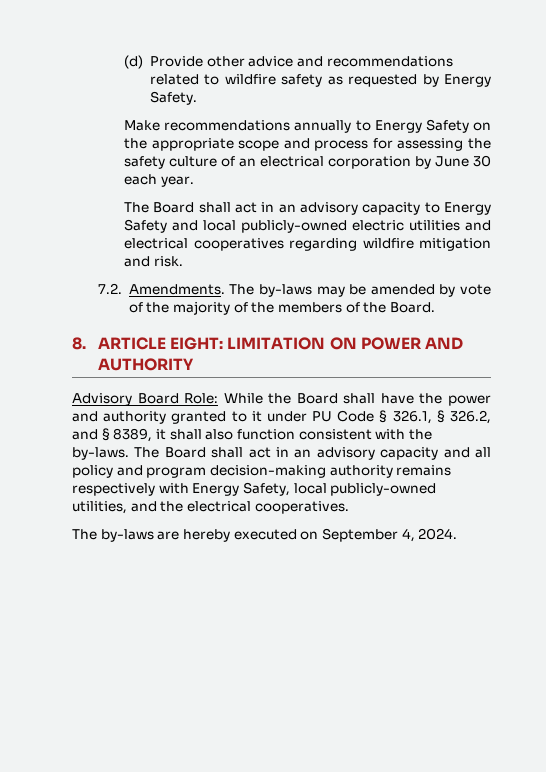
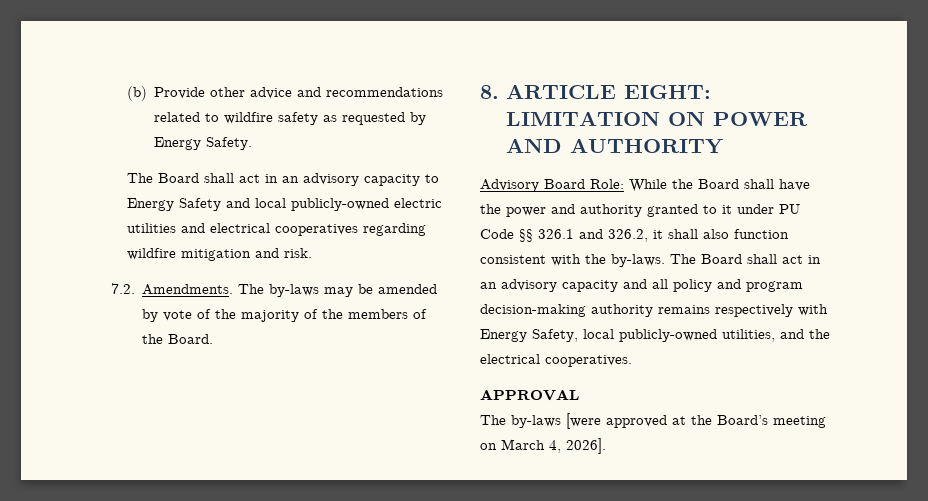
[123,55,143,69] (d) -> [126,86,147,101] (b)
[123,119,492,133] [123,138,491,151] [123,155,491,169] [123,174,194,187] // Make recommendations annually to Energy Safety on the appropriate scope and process for assessing the safety culture of an electrical corporation by June 30 each year. -> (253, 143) none
[379,410,492,424] [72,428,153,442] § 326.1, § 326.2, and § 8389, -> [519,229,648,242] §§ 326.1 and 326.2,
[72,528,458,542] // The by-laws are hereby executed on September 4, 2024. -> [480,389,579,401] [480,413,826,429] [480,438,606,454] // APPROVAL // The by-laws [were approved at the Board’s meeting on March 4, 2026].

